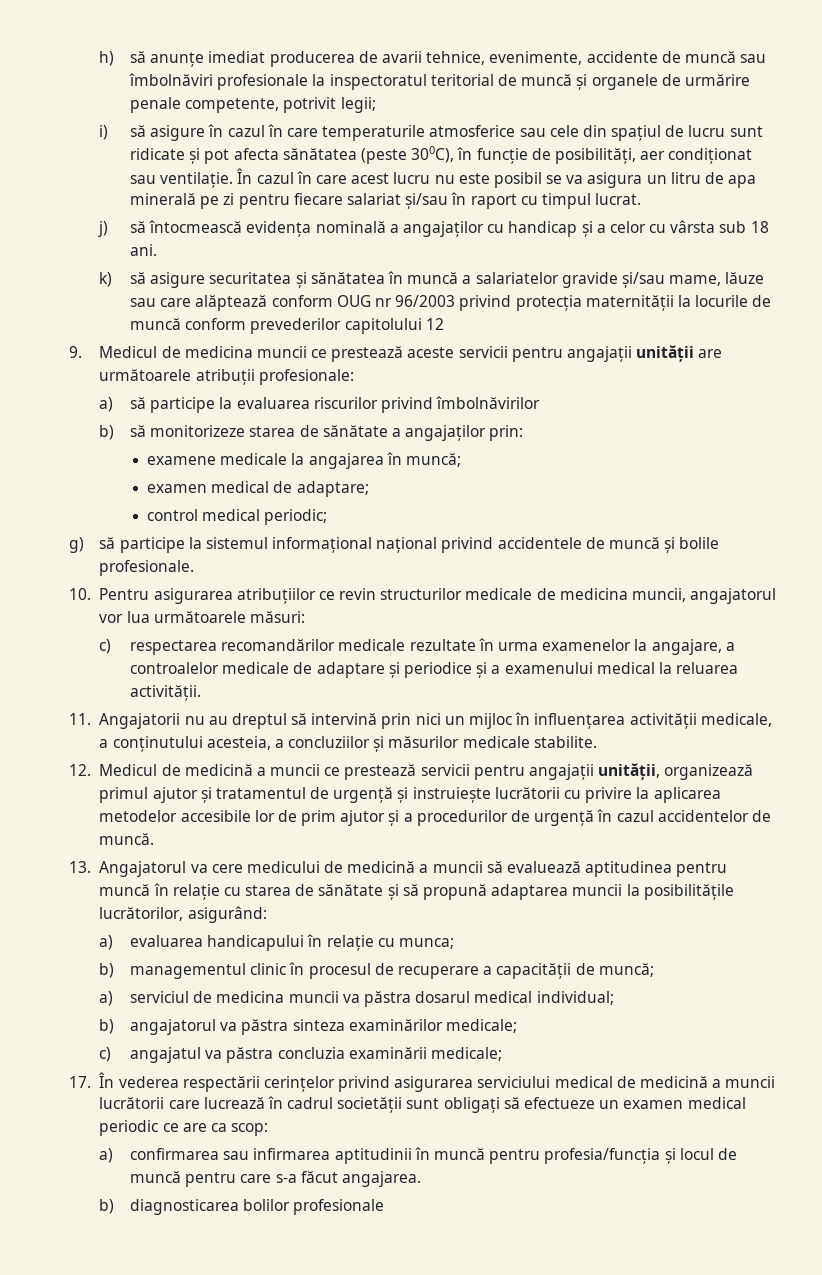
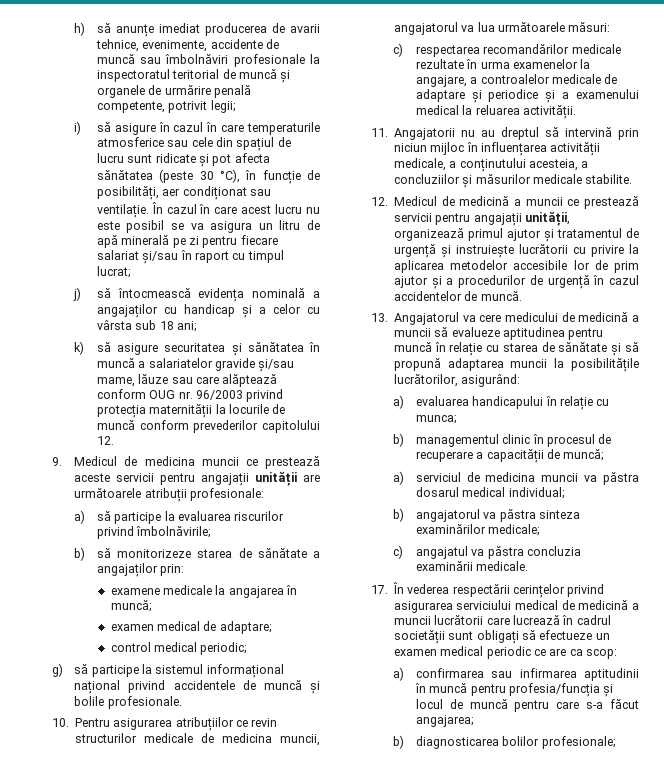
[130,97,182,113] penale -> [213,85,251,98] penală
[411,146,455,163] 300C), -> [199,169,240,183] 30 °C),
[728,175,757,188] apa -> [96,235,118,248] apă
[595,193,642,205] lucrat. -> [96,266,131,278] lucrat;
[130,244,158,256] ani. -> [176,321,197,332] ani;
[374,298,392,307] nr -> [178,391,193,399] nr.
[425,318,444,330] 12 -> [96,436,114,445] 12.
[436,396,541,409] îmbolnăvirilor -> [136,526,212,538] îmbolnăvirile;
[99,614,124,623] vor -> [461,25,475,32] va
[415,713,465,725] nici un -> [393,143,427,152] niciun
[507,861,582,873] evaluează -> [451,327,500,337] evalueze
[430,1047,502,1061] medicale; -> [476,561,529,571] medicale.
[341,1171,421,1187] angajarea. -> [415,715,474,727] angajarea;
[293,1199,385,1215] profesionale -> [541,736,616,749] profesionale;

